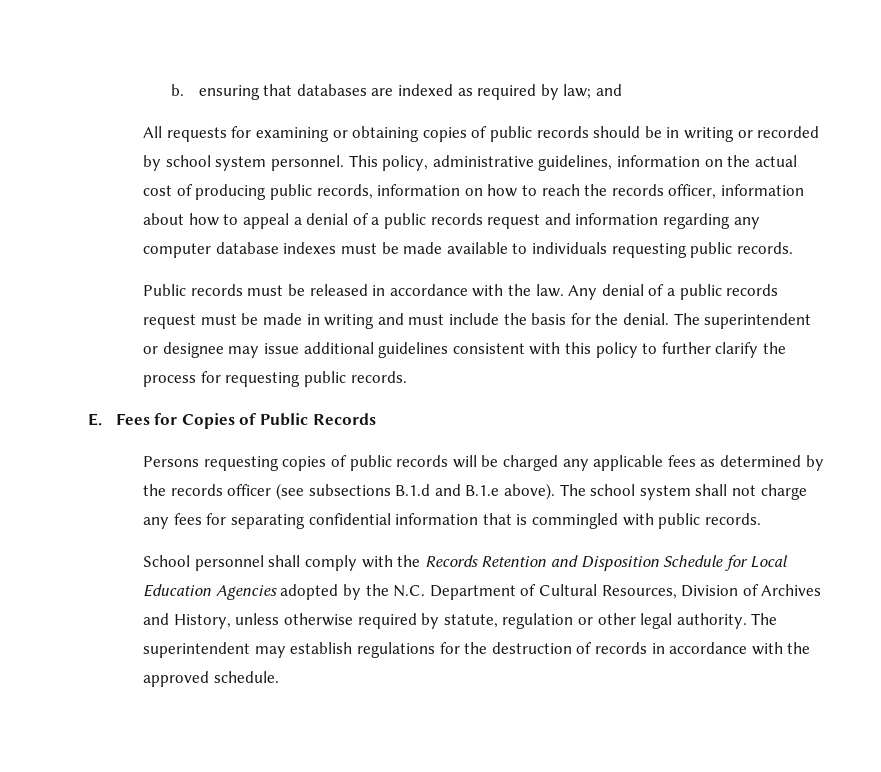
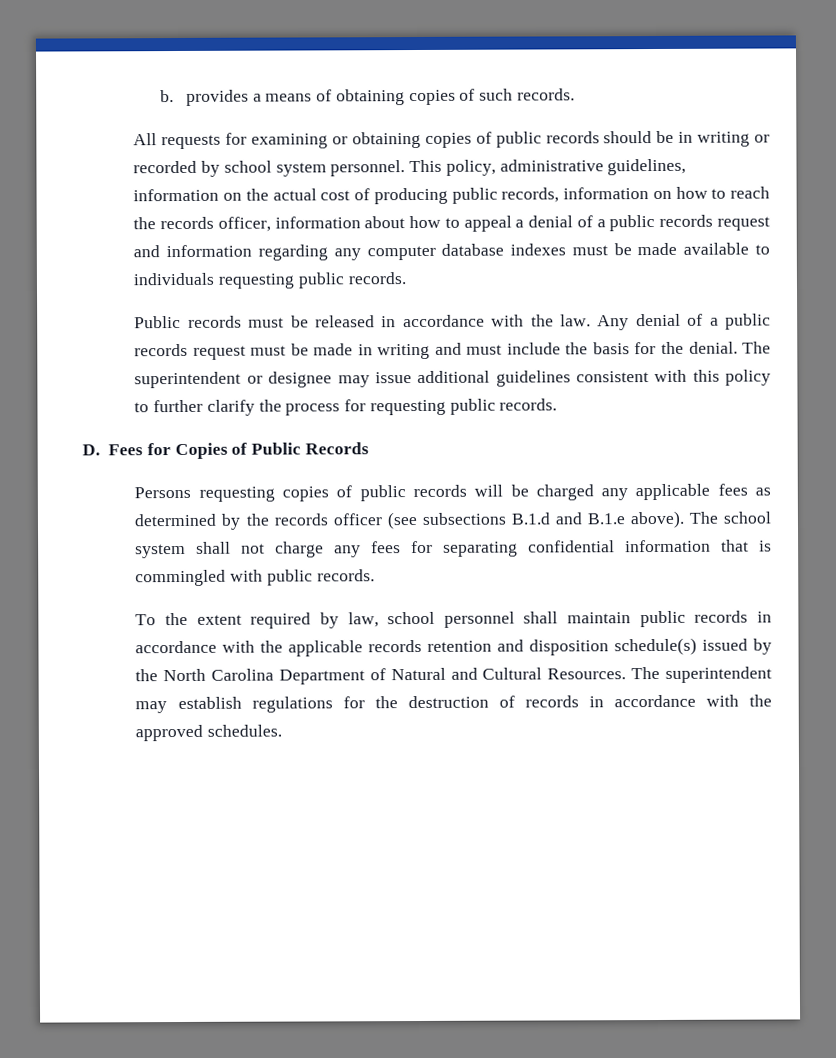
[198,84,622,100] ensuring that databases are indexed as required by law; and -> [185,88,575,106] provides a means of obtaining copies of such records.
[88,413,102,426] E. -> [82,444,100,456] D.
[143,555,789,571] [143,584,822,600] [143,613,747,629] School personnel shall comply with the Records Retention and Disposition Schedule for Local Education Agencies adopted by the N.C. Department of Cultural Resources, Division of Archives and History, unless otherwise required by statute, regulation or other legal authority. -> [135,610,772,629] [135,637,772,657] [135,667,627,685] To the extent required by law, school personnel shall maintain public records in accordance with the applicable records retention and disposition schedule(s) issued by the North Carolina Department of Natural and Cultural Resources.
[213,671,279,683] schedule. -> [207,724,283,737] schedules.

